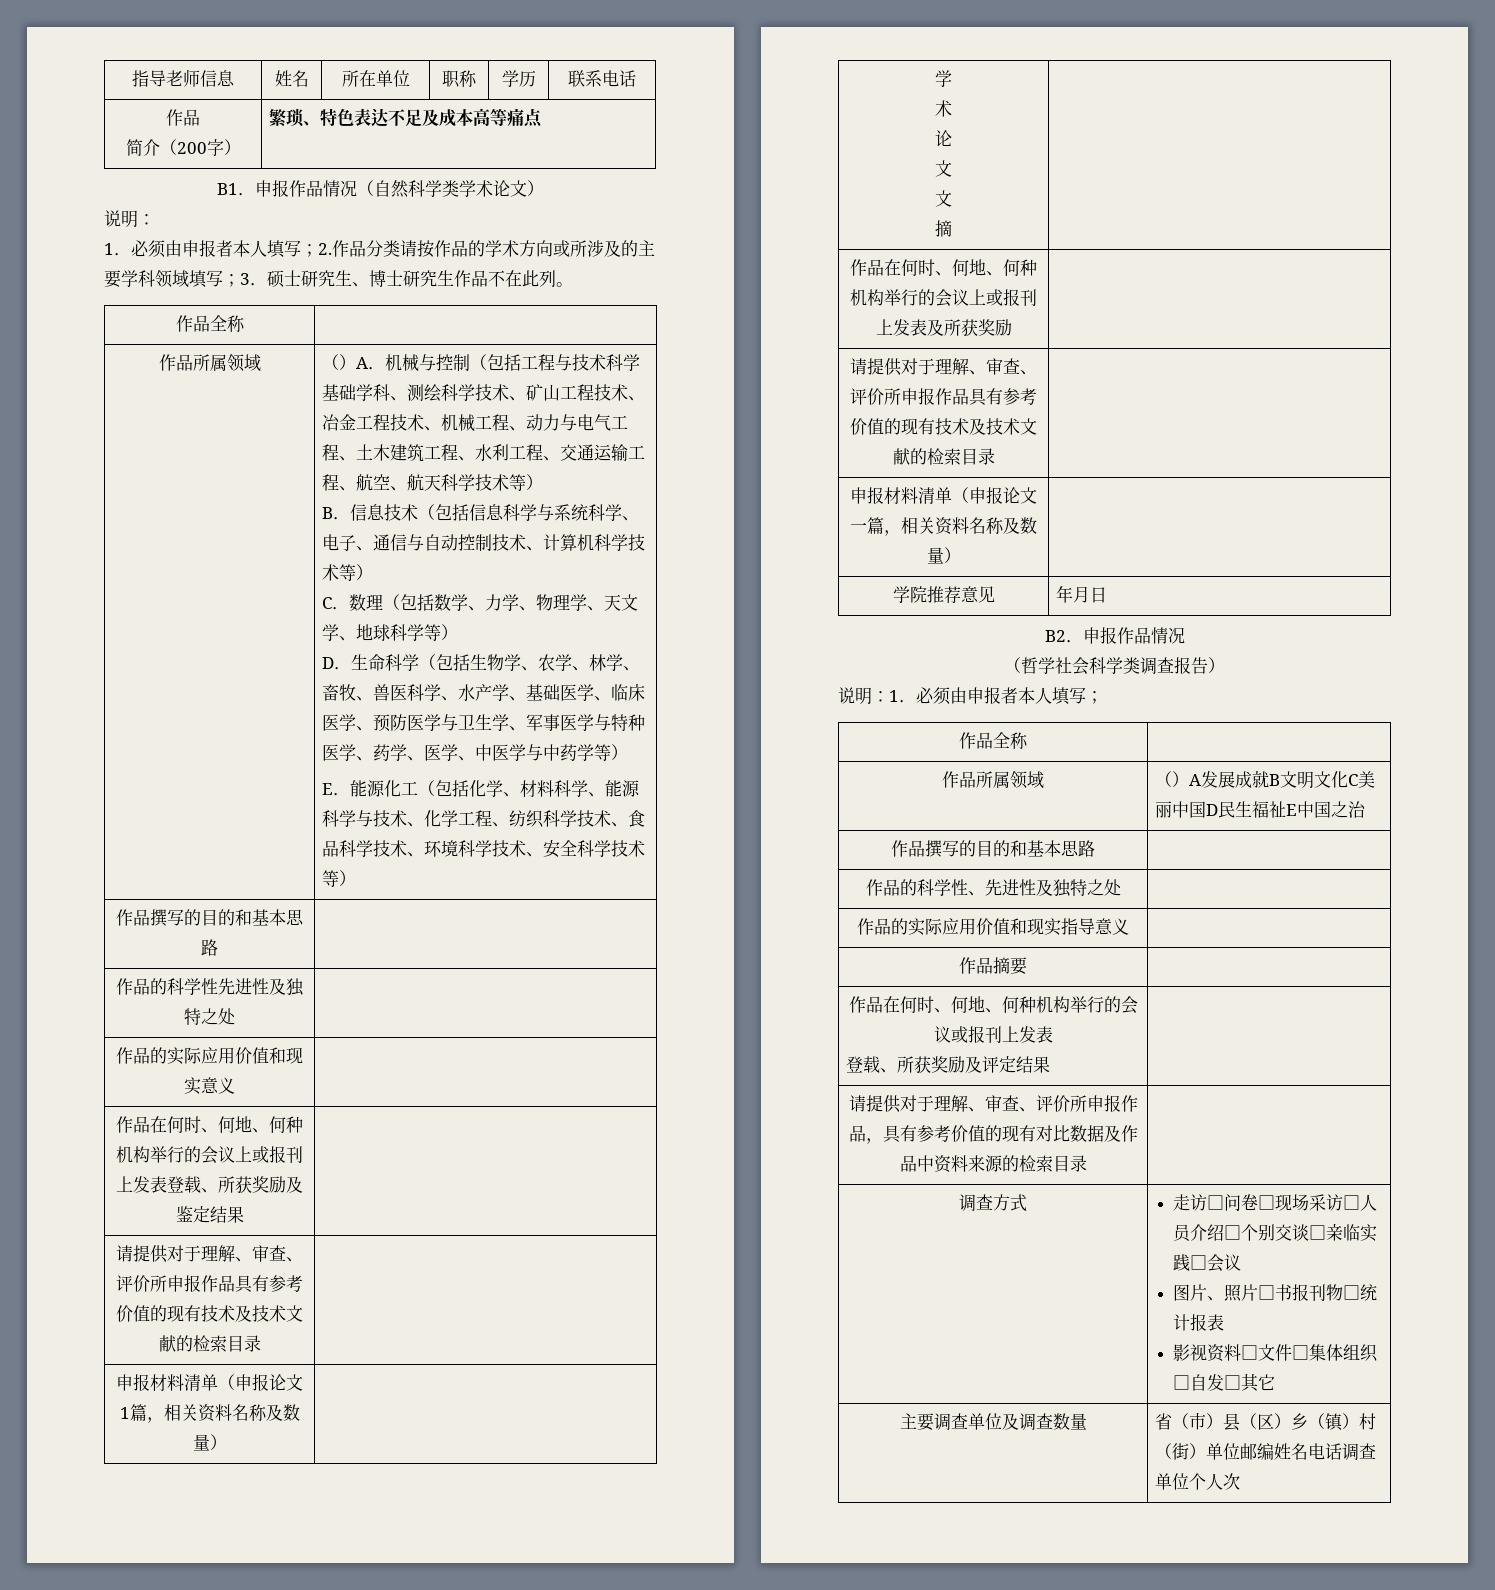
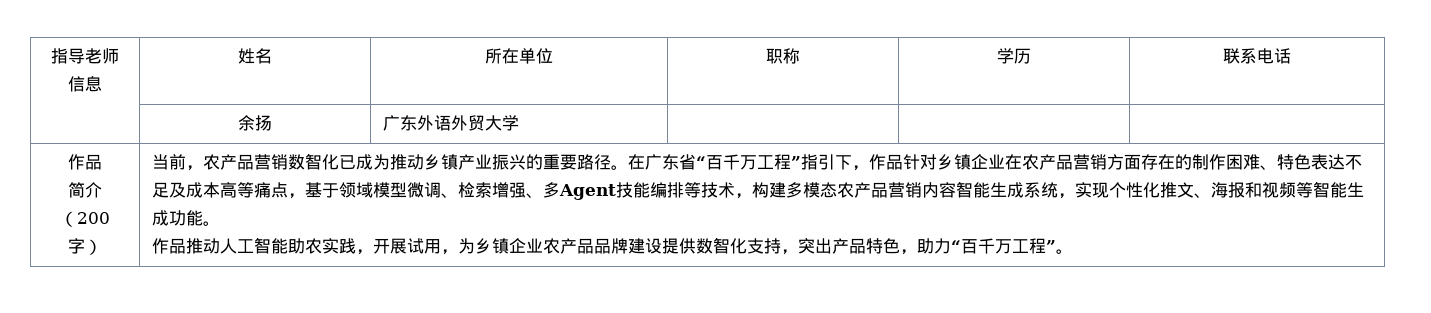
(636, 78) none -> [238,115,272,131] [383,115,520,131] // | 余扬 | 广东外语外贸大学 | | |
[268,108,304,127] 繁琐 -> [152,153,1261,171] 当前，农产品营销数智化已成为推动乡镇产业振兴的重要路径。在广东省“百千万工程”指引下，作品针对乡镇企业在农产品营销方面存在的制作困难
[217,180,544,198] [104,210,155,228] [104,240,655,258] [104,270,573,288] [175,315,245,332] [158,354,261,372] [321,354,640,372] [321,384,645,402] [321,414,628,432] [321,444,645,462] [321,474,543,491] [321,504,639,521] [321,534,645,551] [321,564,373,581] [321,594,638,611] [321,624,458,641] [321,654,640,672] [321,684,645,701] [321,714,645,732] [321,744,628,761] [321,780,640,798] [321,810,645,828] [321,840,645,858] [321,870,356,887] [116,909,304,927] [201,939,218,956] [116,978,304,996] [184,1008,235,1026] [116,1047,303,1065] [184,1077,235,1095] [116,1116,303,1133] [116,1146,303,1164] [116,1176,303,1193] [175,1206,244,1223] [116,1245,303,1263] [116,1275,303,1293] [116,1305,303,1322] [158,1335,261,1352] [116,1374,303,1392] [119,1404,300,1423] [192,1434,227,1451] [935,70,952,87] [935,100,952,117] [935,130,952,147] [935,160,952,177] [935,190,952,207] [935,220,952,237] [850,259,1037,276] [850,289,1037,307] [875,319,1012,336] [850,358,1037,376] [850,388,1037,406] [850,418,1037,435] [892,448,995,465] [850,487,1037,505] [850,517,1037,536] [926,547,961,564] [892,586,995,604] [1055,585,1107,603] [1044,627,1185,644] [1004,657,1225,675] [838,687,1103,705] [959,732,1028,749] [942,771,1044,789] [1154,770,1375,789] [1154,801,1366,818] [891,840,1095,858] [865,879,1121,897] [857,918,1129,936] [959,957,1027,975] [848,996,1138,1014] [933,1026,1053,1044] [845,1056,1050,1073] [848,1095,1138,1113] [848,1125,1138,1144] [899,1155,1087,1173] [959,1194,1027,1212] [1173,1194,1378,1211] [1173,1223,1378,1242] [1173,1254,1242,1272] [1173,1284,1378,1302] [1173,1314,1225,1331] [1173,1344,1379,1362] [1173,1373,1276,1392] [899,1413,1087,1431] [1154,1413,1376,1431] [1154,1443,1376,1461] [1154,1473,1240,1490] // B1．申报作品情况（自然科学类学术论文） // 说明： // 1．必须由申报者本人填写；2.作品分类请按作品的学术方向或所涉及的主要学科领域填写；3．硕士研究生、博士研究生作品不在此列。 // 作品全称 | // 作品所属领域 | （）A．机械与控制（包括工程与技术科学基础学科、测绘科学技术、矿山工程技术、冶金工程技术、机械工程、动力与电气工程、土木建筑工程、水利工程、交通运输工程、航空、航天科学技术等） // B．信息技术（包括信息科学与系统科学、电子、通信与自动控制技术、计算机科学技术等） // C．数理（包括数学、力学、物理学、天文学、地球科学等） // D．生命科学（包括生物学、农学、林学、畜牧、兽医科学、水产学、基础医学、临床医学、预防医学与卫生学、军事医学与特种医学、药学、医学、中医学与中药学等） // E．能源化工（包括化学、材料科学、能源科学与技术、化学工程、纺织科学技术、食品科学技术、环境科学技术、安全科学技术等） // 作品撰写的目的和基本思路 | // 作品的科学性先进性及独特之处 | // 作品的实际应用价值和现实意义 | // 作品在何时、何地、何种机构举行的会议上或报刊上发表登载、所获奖励及鉴定结果 | // 请提供对于理解、审查、评价所申报作品具有参考价值的现有技术及技术文献的检索目录 | // 申报材料清单（申报论文1篇，相关资料名称及数量） | // 学 // 术 // 论 // 文 // 文 // 摘 | // 作品在何时、何地、何种机构举行的会议上或报刊上发表及所获奖励 | // 请提供对于理解、审查、评价所申报作品具有参考价值的现有技术及技术文献的检索目录 | // 申报材料清单（申报论文一篇，相关资料名称及数量） | // 学院推荐意见 | 年月日 // B2．申报作品情况 // （哲学社会科学类调查报告） // 说明：1．必须由申报者本人填写； // 作品全称 | // 作品所属领域 | （）A发展成就B文明文化C美丽中国D民生福祉E中国之治 // 作品撰写的目的和基本思路 | // 作品的科学性、先进性及独特之处 | // 作品的实际应用价值和现实指导意义 | // 作品摘要 | // 作品在何时、何地、何种机构举行的会议或报刊上发表 // 登载、所获奖励及评定结果 | // 请提供对于理解、审查、评价所申报作品，具有参考价值的现有对比数据及作品中资料来源的检索目录 | // 调查方式 | 走访□问卷□现场采访□人员介绍□个别交谈□亲临实践□会议 // 图片、照片□书报刊物□统计报表 // 影视资料□文件□集体组织□自发□其它 // 主要调查单位及调查数量 | 省（市）县（区）乡（镇）村（街）单位邮编姓名电话调查单位个人次 -> [288,181,1365,200] [152,210,221,226] [152,237,1074,255] ，基于领域模型微调、检索增强、多Agent技能编排等技术，构建多模态农产品营销内容智能生成系统，实现个性化推文、海报和视频等智能生成功能。 // 作品推动人工智能助农实践，开展试用，为乡镇企业农产品品牌建设提供数智化支持，突出产品特色，助力“百千万工程”。

